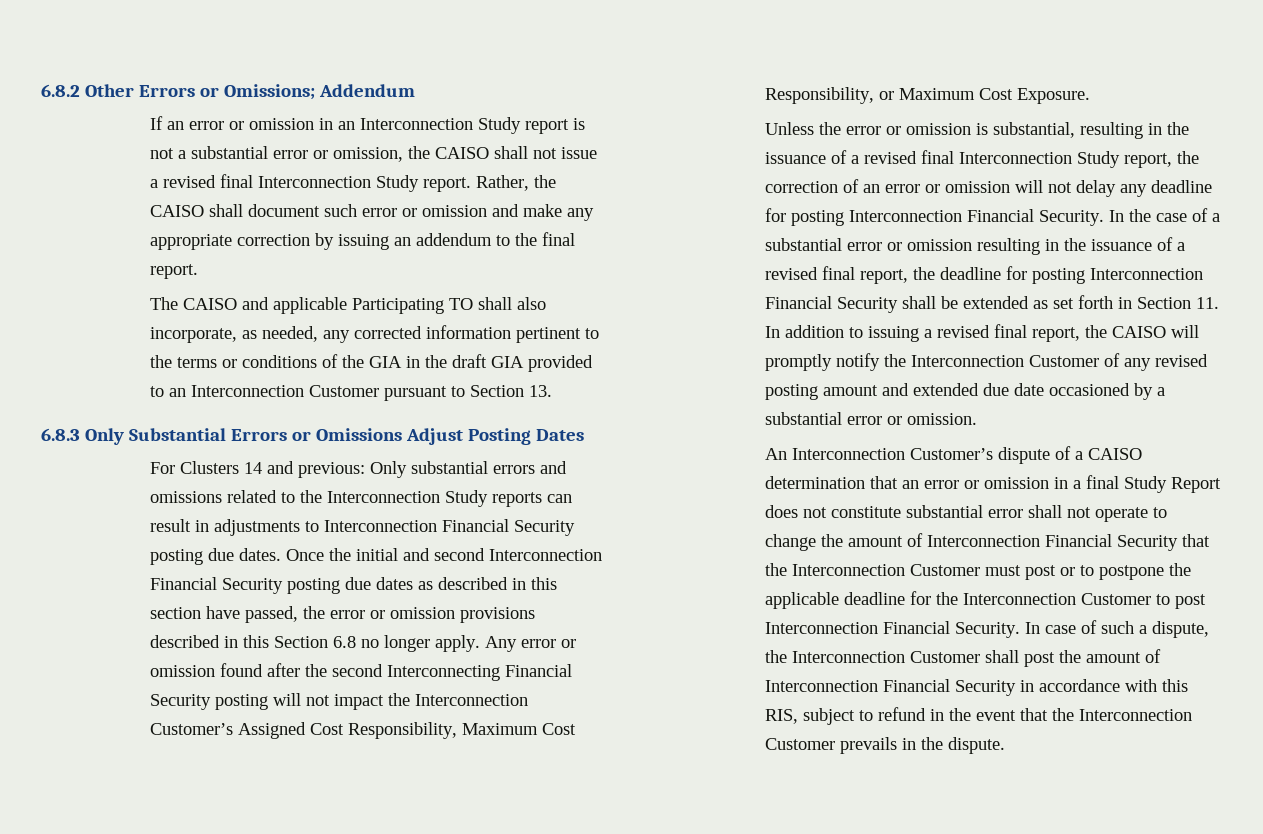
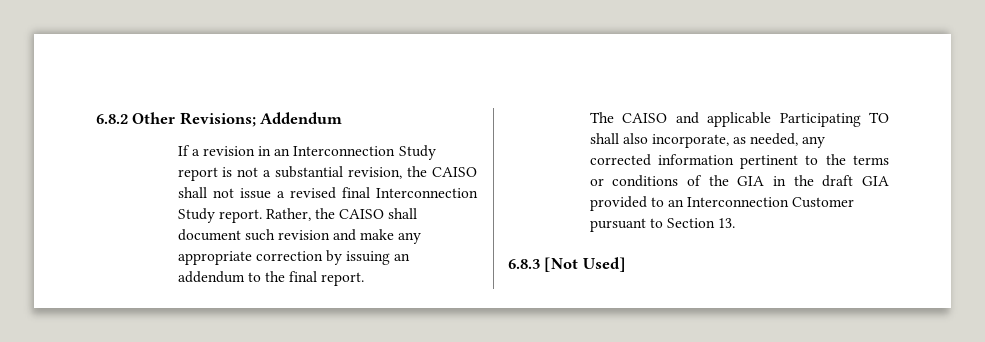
[138,84,315,100] Errors or Omissions; -> [179,112,256,127] Revisions;
[167,118,315,130] an error or omission -> [191,146,255,156] a revision
[273,147,404,162] error or omission, -> [348,167,403,179] revision,
[362,205,488,217] error or omission -> [277,230,330,240] revision
[84,428,584,445] [150,461,568,478] [150,490,573,507] [150,519,576,536] [150,548,603,565] [150,577,558,594] [150,606,536,623] [150,635,577,652] [150,663,573,681] [150,693,529,710] [150,722,577,739] [765,87,1091,104] [765,122,1190,139] [765,150,1200,168] [765,179,1213,197] [765,208,1221,226] [765,237,1186,255] [765,266,1204,284] [765,295,1220,313] [765,324,1200,342] [765,353,1209,371] [765,383,1166,400] [765,412,978,425] [765,446,1143,464] [765,475,1222,493] [765,505,1168,522] [765,533,1211,551] [765,563,1192,580] [765,591,1207,609] [765,620,1210,638] [765,649,1162,667] [765,679,1189,696] [765,707,1193,725] [765,737,1006,754] Only Substantial Errors or Omissions Adjust Posting Dates // For Clusters 14 and previous: Only substantial errors and omissions related to the Interconnection Study reports can result in adjustments to Interconnection Financial Security posting due dates. Once the initial and second Interconnection Financial Security posting due dates as described in this section have passed, the error or omission provisions described in this Section 6.8 no longer apply. Any error or omission found after the second Interconnecting Financial Security posting will not impact the Interconnection Customer’s Assigned Cost Responsibility, Maximum Cost Responsibility, or Maximum Cost Exposure. // Unless the error or omission is substantial, resulting in the issuance of a revised final Interconnection Study report, the correction of an error or omission will not delay any deadline for posting Interconnection Financial Security. In the case of a substantial error or omission resulting in the issuance of a revised final report, the deadline for posting Interconnection Financial Security shall be extended as set forth in Section 11. In addition to issuing a revised final report, the CAISO will promptly notify the Interconnection Customer of any revised posting amount and extended due date occasioned by a substantial error or omission. // An Interconnection Customer’s dispute of a CAISO determination that an error or omission in a final Study Report does not constitute substantial error shall not operate to change the amount of Interconnection Financial Security that the Interconnection Customer must post or to postpone the applicable deadline for the Interconnection Customer to post Interconnection Financial Security. In case of such a dispute, the Interconnection Customer shall post the amount of Interconnection Financial Security in accordance with this RIS, subject to refund in the event that the Interconnection Customer prevails in the dispute. -> [544,257,626,272] [Not Used]

